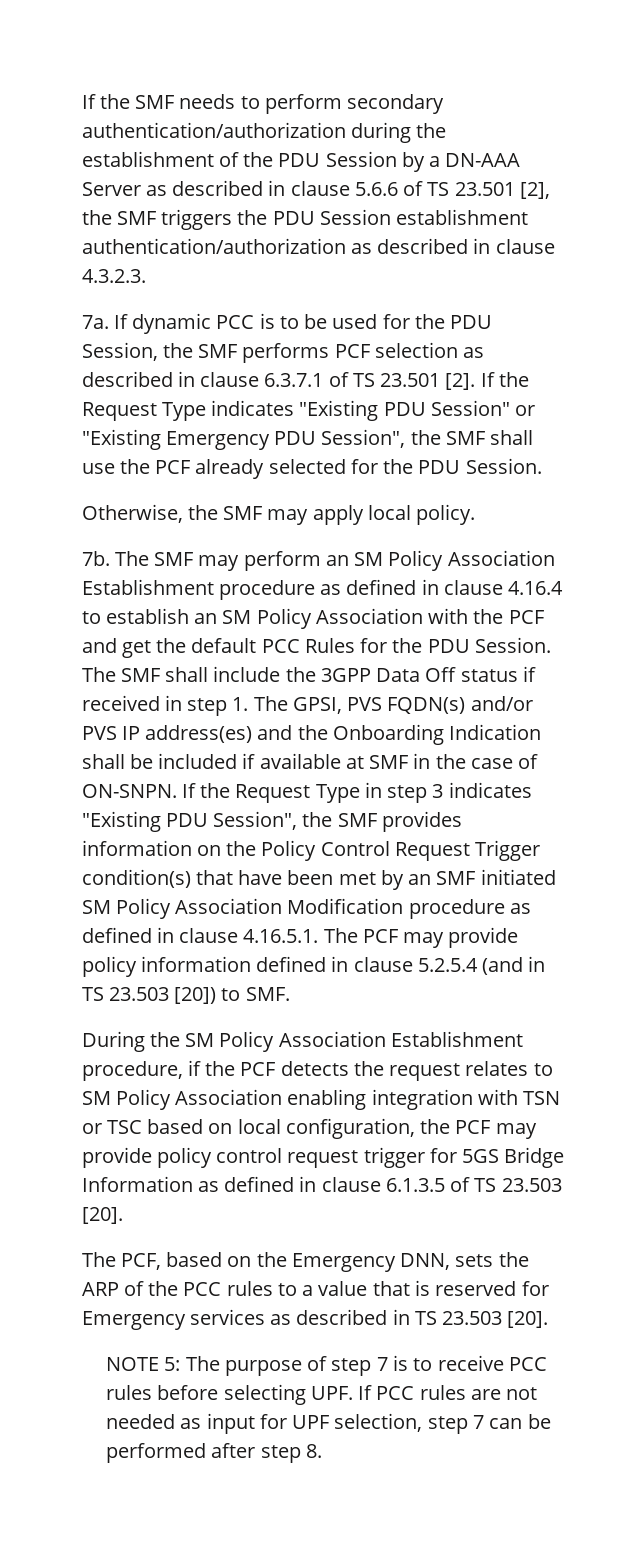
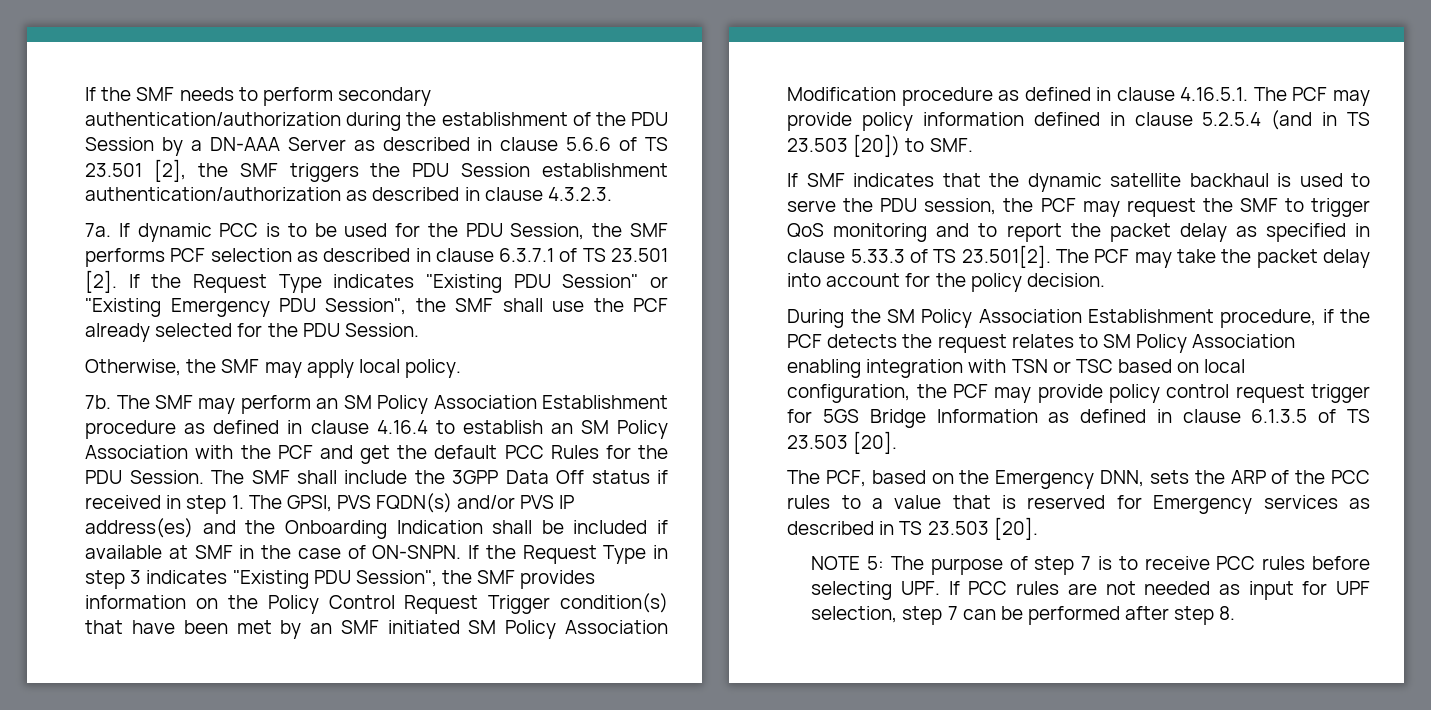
(290, 994) none -> [787,173,1370,192] [787,198,1370,217] [787,223,1370,242] [787,245,1370,268] [787,273,1105,292] // If SMF indicates that the dynamic satellite backhaul is used to serve the PDU session, the PCF may request the SMF to trigger QoS monitoring and to report the packet delay as specified in clause 5.33.3 of TS 23.501[2]. The PCF may take the packet delay into account for the policy decision.

